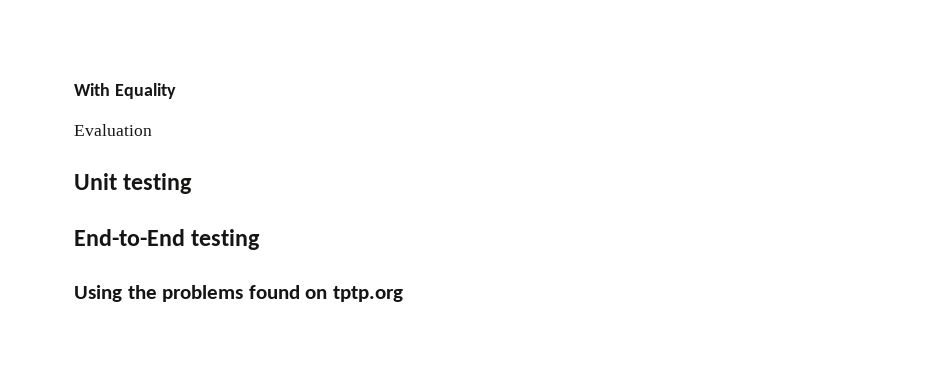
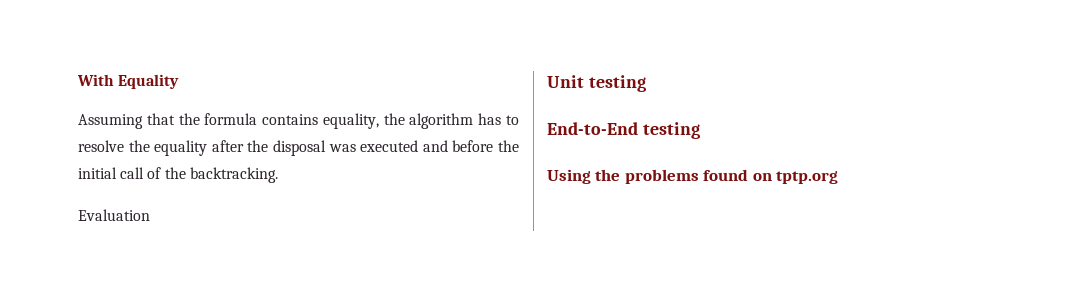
(176, 91) none -> [78,113,519,129] [78,140,519,156] [78,167,278,183] // Assuming that the formula contains equality, the algorithm has to resolve the equality after the disposal was executed and before the initial call of the backtracking.

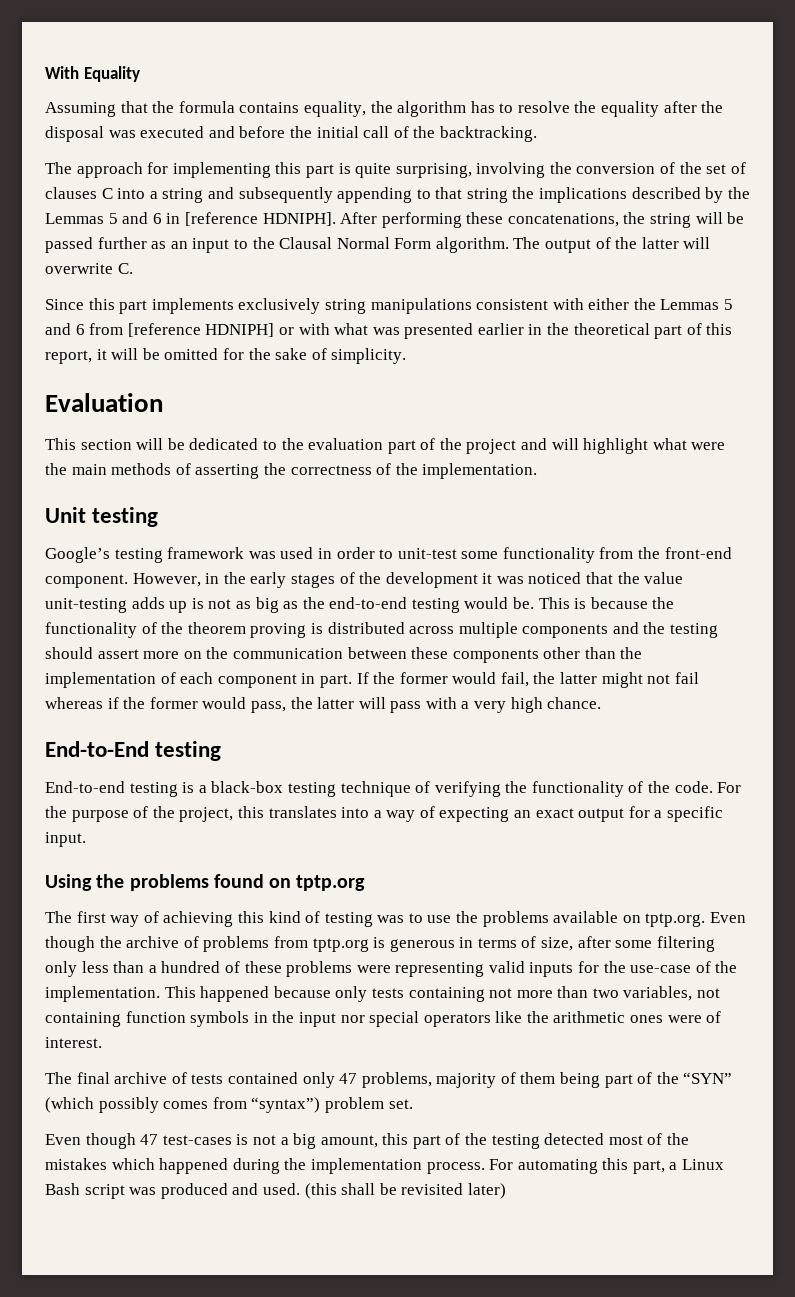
[78,209,150,221] [547,75,646,92] [547,122,700,139] Evaluation // Unit testing // End-to-End testing -> [45,162,746,178] [45,187,750,203] [45,212,745,228] [45,237,711,253] [45,263,133,274] [45,298,734,314] [45,323,733,339] [45,348,407,364] [45,393,163,412] [45,438,726,454] [45,463,538,479] [45,507,159,527] [45,547,732,563] [45,572,684,588] [45,597,675,613] [45,622,719,638] [45,647,643,663] [45,672,699,688] [45,697,602,713] [45,741,222,761] [45,781,742,797] [45,806,724,822] [45,832,86,847] The approach for implementing this part is quite surprising, involving the conversion of the set of clauses C into a string and subsequently appending to that string the implications described by the Lemmas 5 and 6 in [reference HDNIPH]. After performing these concatenations, the string will be passed further as an input to the Clausal Normal Form algorithm. The output of the latter will overwrite C. // Since this part implements exclusively string manipulations consistent with either the Lemmas 5 and 6 from [reference HDNIPH] or with what was presented earlier in the theoretical part of this report, it will be omitted for the sake of simplicity. // Evaluation // This section will be dedicated to the evaluation part of the project and will highlight what were the main methods of asserting the correctness of the implementation. // Unit testing // Google’s testing framework was used in order to unit-test some functionality from the front-end component. However, in the early stages of the development it was noticed that the value unit-testing adds up is not as big as the end-to-end testing would be. This is because the functionality of the theorem proving is distributed across multiple components and the testing should assert more on the communication between these components other than the implementation of each component in part. If the former would fail, the latter might not fail whereas if the former would pass, the latter will pass with a very high chance. // End-to-End testing // End-to-end testing is a black-box testing technique of verifying the functionality of the code. For the purpose of the project, this translates into a way of expecting an exact output for a specific input.
(839, 177) none -> [45,911,747,927] [45,936,715,952] [45,961,738,977] [45,986,721,1002] [45,1011,722,1027] [45,1037,102,1048] [45,1072,733,1088] [45,1097,413,1113] [45,1133,690,1149] [45,1158,725,1174] [45,1183,506,1199] // The first way of achieving this kind of testing was to use the problems available on tptp.org. Even though the archive of problems from tptp.org is generous in terms of size, after some filtering only less than a hundred of these problems were representing valid inputs for the use-case of the implementation. This happened because only tests containing not more than two variables, not containing function symbols in the input nor special operators like the arithmetic ones were of interest. // The final archive of tests contained only 47 problems, majority of them being part of the “SYN” (which possibly comes from “syntax”) problem set. // Even though 47 test-cases is not a big amount, this part of the testing detected most of the mistakes which happened during the implementation process. For automating this part, a Linux Bash script was produced and used. (this shall be revisited later)

